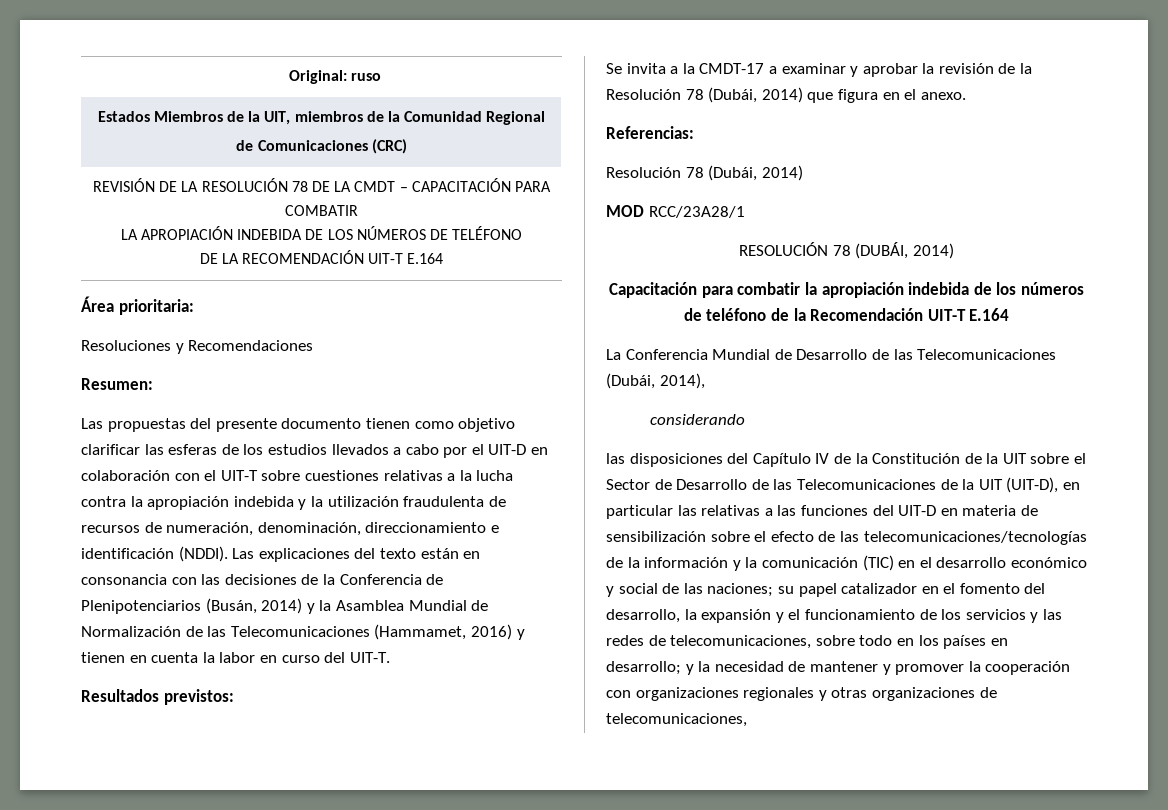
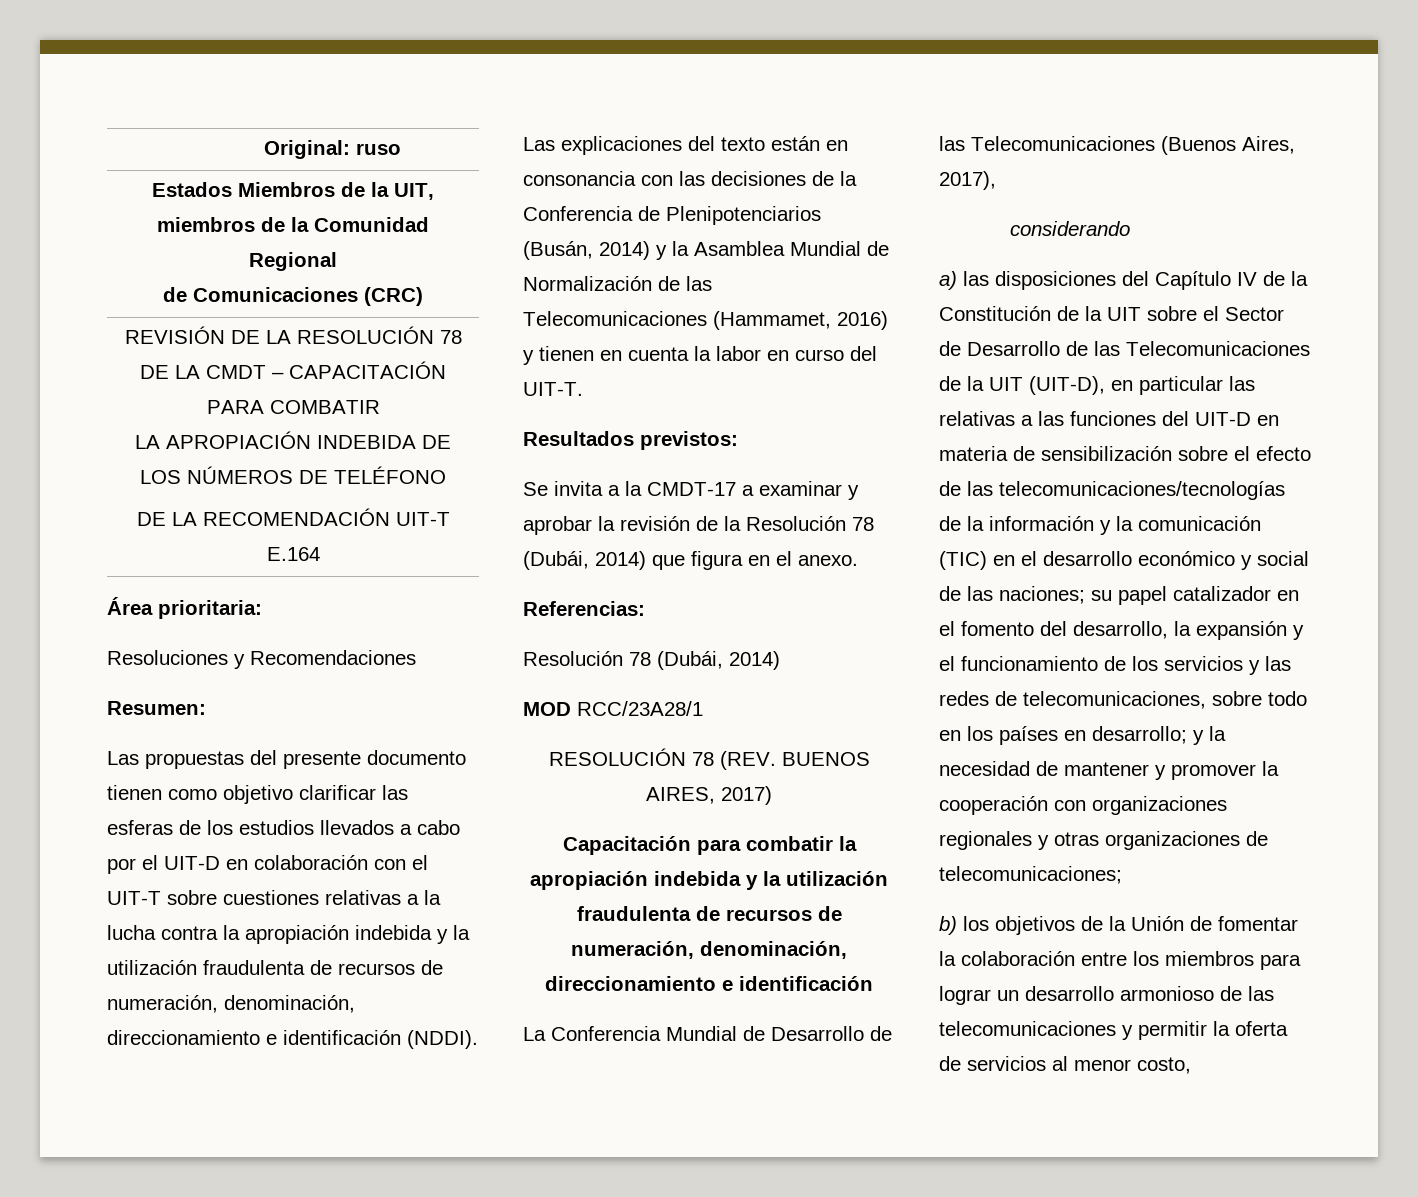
[855,242,954,259] (DUBÁI, 2014) -> [719,751,870,770] [646,786,772,805] (REV. BUENOS AIRES, 2017)
[973,282,1084,295] [683,308,1010,321] de los números de teléfono de la Recomendación UIT-T E.164 -> [746,871,888,890] [576,906,842,921] [571,941,847,959] [545,976,873,991] y la utilización fraudulenta de recursos de numeración, denominación, direccionamiento e identificación
[606,373,705,389] (Dubái, 2014), -> [1161,136,1295,155] [939,171,996,190] (Buenos Aires, 2017),
(745, 419) none -> [939,271,957,290] a)
[606,713,747,727] telecomunicaciones, -> [939,866,1122,884] [939,916,1298,935] [939,951,1301,970] [939,986,1274,1005] [939,1021,1288,1040] [939,1056,1191,1074] telecomunicaciones; // b) los objetivos de la Unión de fomentar la colaboración entre los miembros para lograr un desarrollo armonioso de las telecomunicaciones y permitir la oferta de servicios al menor costo,

